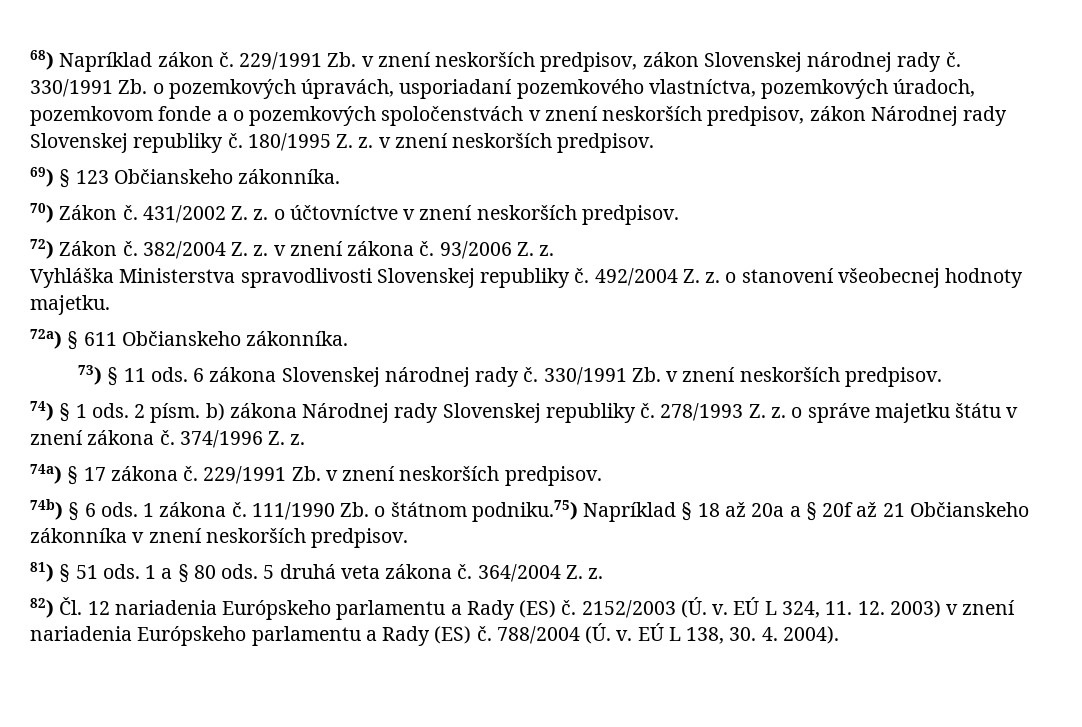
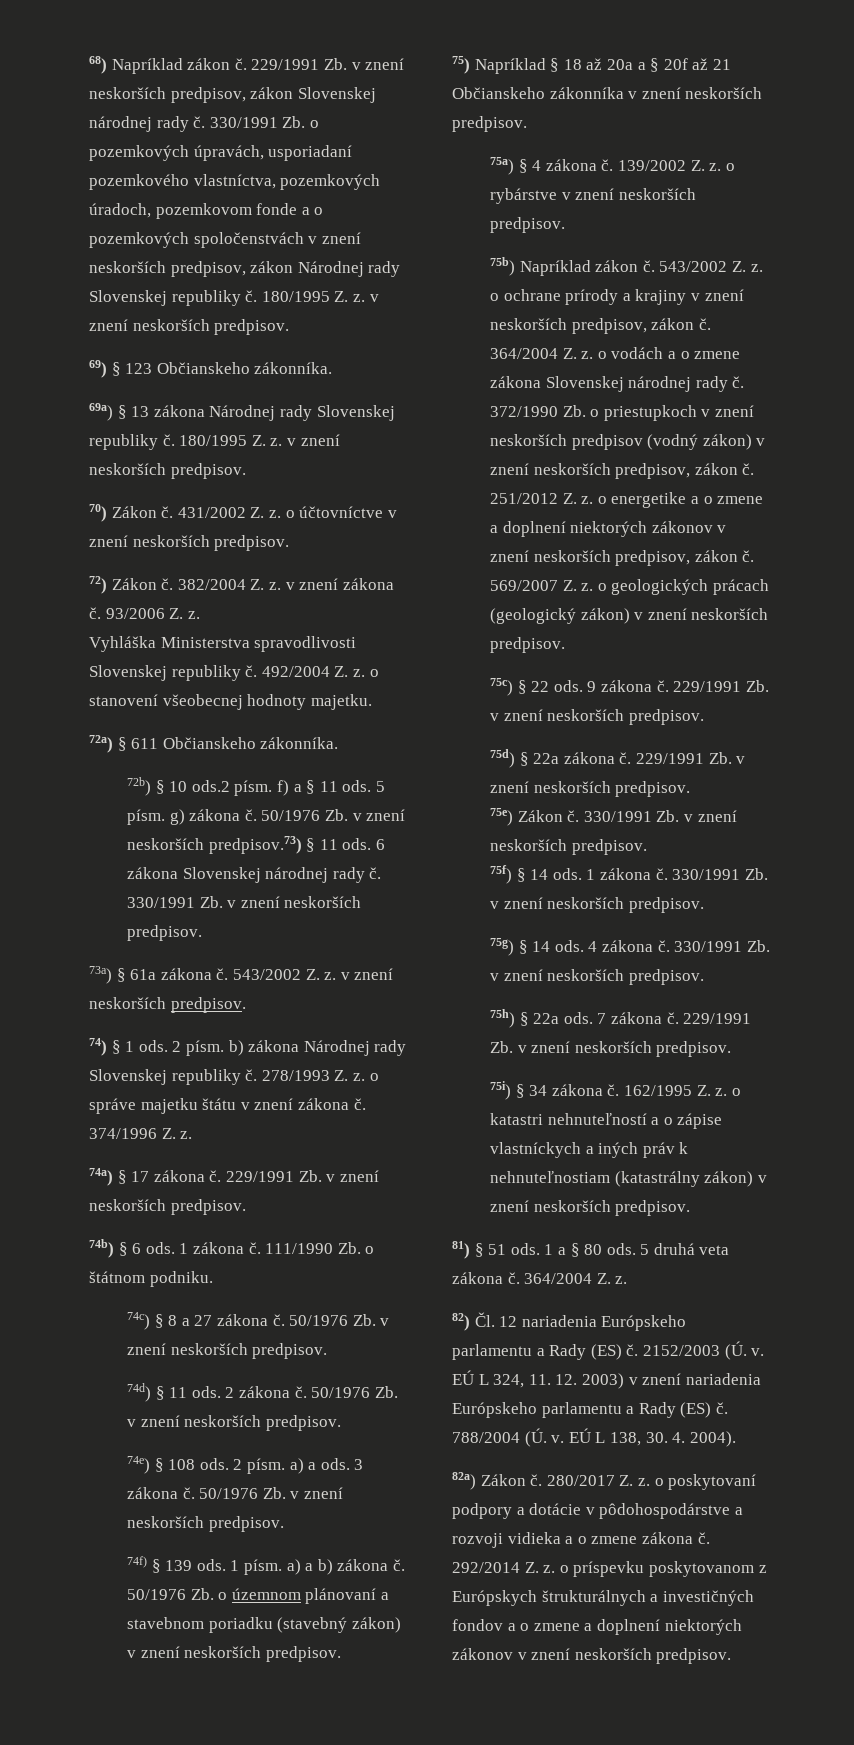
(341, 176) none -> [89,403,395,421] [89,434,340,450] [89,463,246,479] // 69a) § 13 zákona Národnej rady Slovenskej republiky č. 180/1995 Z. z. v znení neskorších predpisov.
[77,365,102,385] 73) -> [127,777,386,796] [127,809,406,825] [127,836,302,854] 72b) § 10 ods.2 písm. f) a § 11 ods. 5 písm. g) zákona č. 50/1976 Zb. v znení neskorších predpisov.73)
(942, 377) none -> [89,966,394,984] [89,997,246,1013] // 73a) § 61a zákona č. 543/2002 Z. z. v znení neskorších predpisov.
[471,500,578,522] podniku.75) -> [149,1271,213,1287] [127,1312,390,1330] [127,1343,328,1359] [127,1383,398,1402] [127,1415,341,1431] [127,1456,364,1474] [127,1487,344,1499] [127,1516,284,1532] [127,1556,406,1575] [127,1588,390,1604] [127,1617,401,1633] [127,1646,341,1662] [452,56,470,74] podniku. // 74c) § 8 a 27 zákona č. 50/1976 Zb. v znení neskorších predpisov. // 74d) § 11 ods. 2 zákona č. 50/1976 Zb. v znení neskorších predpisov. // 74e) § 108 ods. 2 písm. a) a ods. 3 zákona č. 50/1976 Zb. v znení neskorších predpisov. // 74f) § 139 ods. 1 písm. a) a b) zákona č. 50/1976 Zb. o územnom plánovaní a stavebnom poriadku (stavebný zákon) v znení neskorších predpisov. // 75)
(409, 538) none -> [490,157,735,175] [490,188,696,204] [490,217,566,233] [490,257,763,276] [490,289,744,305] [490,318,711,334] [490,347,741,359] [490,376,745,392] [490,405,755,421] [490,434,766,450] [490,463,755,479] [490,492,764,508] [490,521,727,537] [490,550,755,566] [490,579,770,595] [490,608,769,624] [490,637,566,653] [490,678,769,696] [490,709,704,725] [490,749,746,768] [490,781,691,797] [490,808,737,826] [490,839,647,855] [490,865,768,884] [490,897,704,913] [490,938,770,956] [490,969,704,985] [490,1009,752,1028] [490,1041,732,1057] [490,1081,741,1100] [490,1113,723,1129] [490,1142,689,1158] [490,1171,767,1187] [490,1200,691,1216] // 75a) § 4 zákona č. 139/2002 Z. z. o rybárstve v znení neskorších predpisov. // 75b) Napríklad zákon č. 543/2002 Z. z. o ochrane prírody a krajiny v znení neskorších predpisov, zákon č. 364/2004 Z. z. o vodách a o zmene zákona Slovenskej národnej rady č. 372/1990 Zb. o priestupkoch v znení neskorších predpisov (vodný zákon) v znení neskorších predpisov, zákon č. 251/2012 Z. z. o energetike a o zmene a doplnení niektorých zákonov v znení neskorších predpisov, zákon č. 569/2007 Z. z. o geologických prácach (geologický zákon) v znení neskorších predpisov. // 75c) § 22 ods. 9 zákona č. 229/1991 Zb. v znení neskorších predpisov. // 75d) § 22a zákona č. 229/1991 Zb. v znení neskorších predpisov. // 75e) Zákon č. 330/1991 Zb. v znení neskorších predpisov. // 75f) § 14 ods. 1 zákona č. 330/1991 Zb. v znení neskorších predpisov. // 75g) § 14 ods. 4 zákona č. 330/1991 Zb. v znení neskorších predpisov. // 75h) § 22a ods. 7 zákona č. 229/1991 Zb. v znení neskorších predpisov. // 75i) § 34 zákona č. 162/1995 Z. z. o katastri nehnuteľností a o zápise vlastníckych a iných práv k nehnuteľnostiam (katastrálny zákon) v znení neskorších predpisov.
(839, 635) none -> [452,1472,757,1490] [452,1503,743,1519] [452,1532,710,1548] [452,1561,767,1577] [452,1590,754,1606] [452,1619,742,1635] [452,1648,732,1664] // 82a) Zákon č. 280/2017 Z. z. o poskytovaní podpory a dotácie v pôdohospodárstve a rozvoji vidieka a o zmene zákona č. 292/2014 Z. z. o príspevku poskytovanom z Európskych štrukturálnych a investičných fondov a o zmene a doplnení niektorých zákonov v znení neskorších predpisov.

